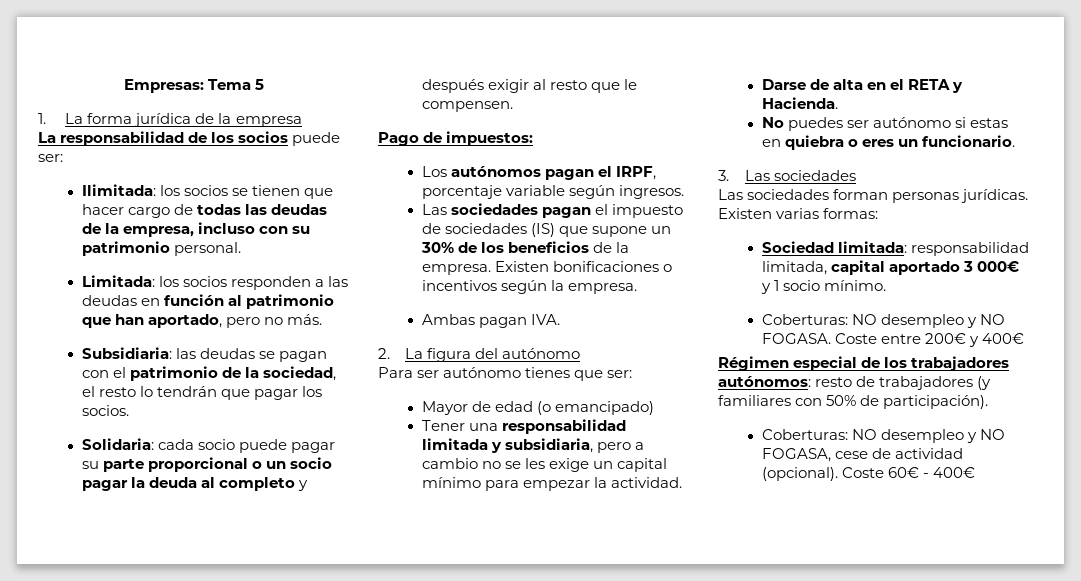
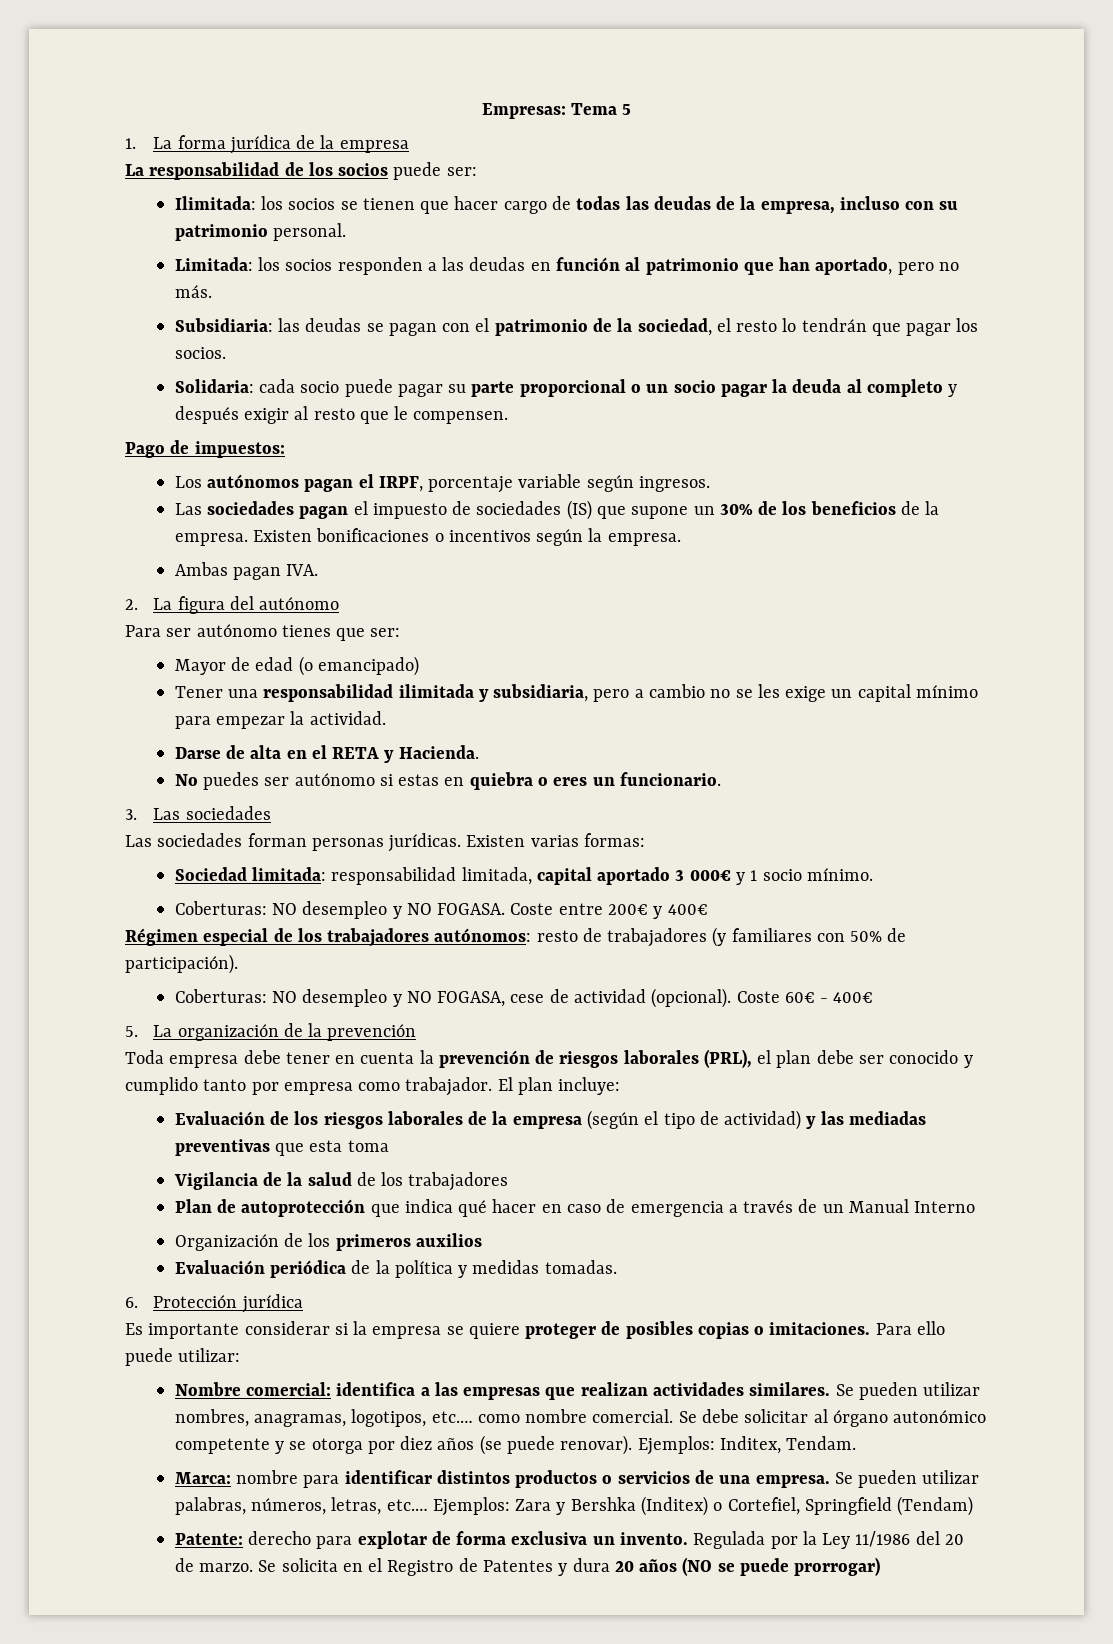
[421,438,488,450] limitada -> [398,684,474,698] ilimitada
(975, 472) none -> [125,1023,417,1041] [125,1049,973,1068] [125,1077,621,1096] [174,1110,926,1130] [174,1139,389,1156] [173,1172,509,1191] [174,1199,976,1217] [174,1233,482,1251] [174,1260,617,1278] [125,1294,303,1313] [125,1321,945,1339] [125,1348,241,1366] [174,1382,981,1400] [174,1409,987,1427] [174,1435,857,1455] [174,1470,980,1488] [174,1496,974,1516] [174,1531,964,1549] [174,1557,881,1576] // 5. La organización de la prevención // Toda empresa debe tener en cuenta la prevención de riesgos laborales (PRL), el plan debe ser conocido y cumplido tanto por empresa como trabajador. El plan incluye: // Evaluación de los riesgos laborales de la empresa (según el tipo de actividad) y las mediadas preventivas que esta toma // Vigilancia de la salud de los trabajadores // Plan de autoprotección que indica qué hacer en caso de emergencia a través de un Manual Interno // Organización de los primeros auxilios // Evaluación periódica de la política y medidas tomadas. // 6. Protección jurídica // Es importante considerar si la empresa se quiere proteger de posibles copias o imitaciones. Para ello puede utilizar: // Nombre comercial: identifica a las empresas que realizan actividades similares. Se pueden utilizar nombres, anagramas, logotipos, etc.… como nombre comercial. Se debe solicitar al órgano autonómico competente y se otorga por diez años (se puede renovar). Ejemplos: Inditex, Tendam. // Marca: nombre para identificar distintos productos o servicios de una empresa. Se pueden utilizar palabras, números, letras, etc.… Ejemplos: Zara y Bershka (Inditex) o Cortefiel, Springfield (Tendam) // Patente: derecho para explotar de forma exclusiva un invento. Regulada por la Ley 11/1986 del 20 de marzo. Se solicita en el Registro de Patentes y dura 20 años (NO se puede prorrogar)

